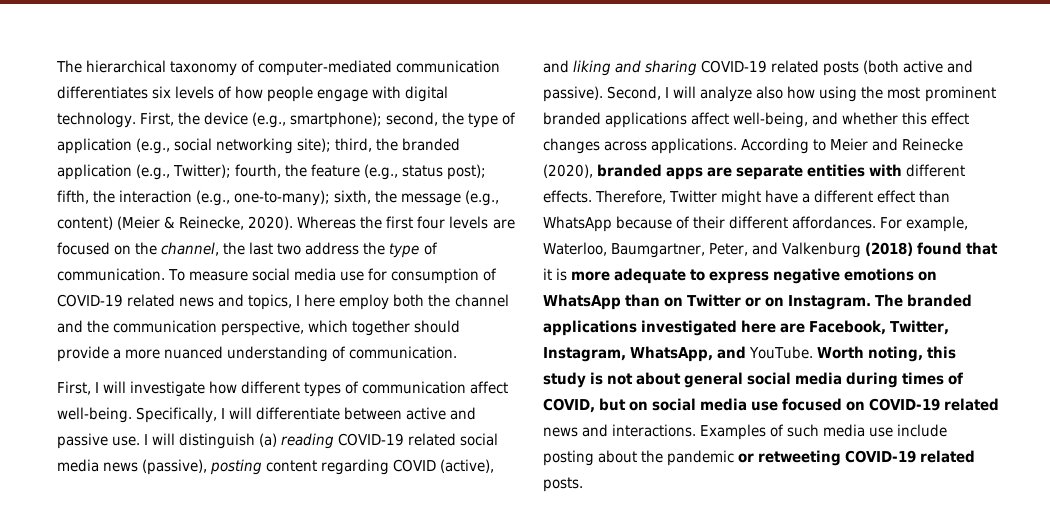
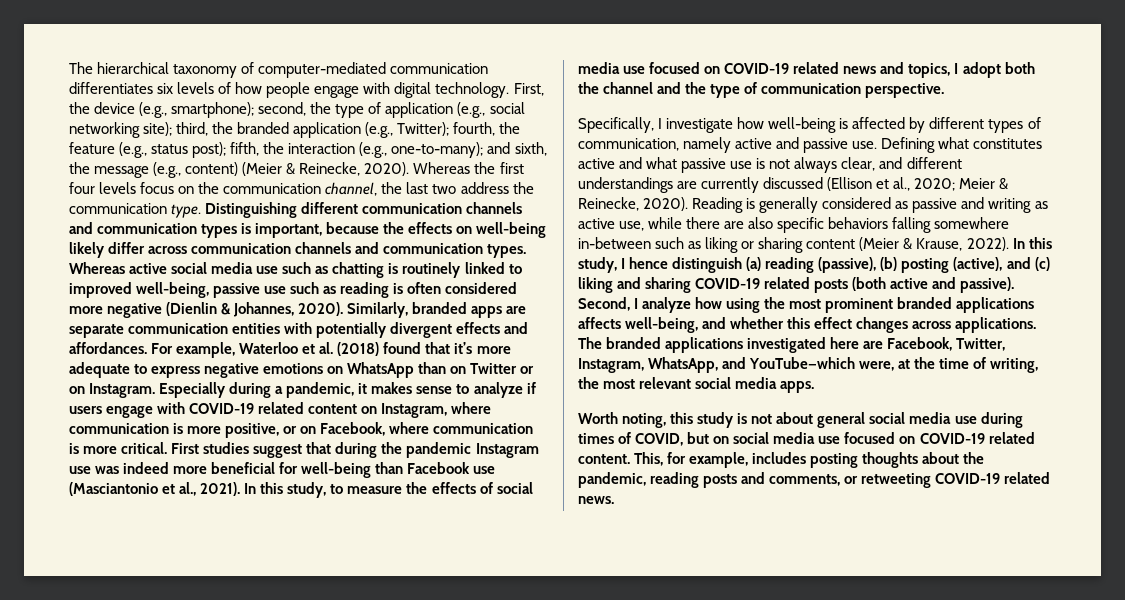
(331, 198) none -> [487,142,511,154] and
[492,219,515,229] [57,242,110,255] are focused -> [140,182,175,194] focus
(158, 248) none -> [223,183,322,194] communication
[389,242,438,258] [57,268,498,284] [57,294,509,310] [57,320,461,336] [57,346,458,362] [57,381,509,397] [57,407,477,423] [57,433,499,449] [57,459,495,475] [543,60,974,76] [543,86,996,102] [543,112,970,128] [543,138,964,154] [543,164,593,178] type of communication. To measure social media use for consumption of COVID-19 related news and topics, I here employ both the channel and the communication perspective, which together should provide a more nuanced understanding of communication. // First, I will investigate how different types of communication affect well-being. Specifically, I will differentiate between active and passive use. I will distinguish (a) reading COVID-19 related social media news (passive), posting content regarding COVID (active), and liking and sharing COVID-19 related posts (both active and passive). Second, I will analyze also how using the most prominent branded applications affect well-being, and whether this effect changes across applications. According to Meier and Reinecke (2020), -> [69,202,523,218] [69,222,547,238] [69,242,527,258] [69,262,522,278] [69,282,518,298] [69,302,409,318] communication type. Distinguishing different communication channels and communication types is important, because the effects on well-being likely differ across communication channels and communication types. Whereas active social media use such as chatting is routinely linked to improved well-being, passive use such as reading is often considered more negative (Dienlin & Johannes, 2020). Similarly,
(804, 172) none -> [128,323,229,334] communication
[906,164,966,177] [543,190,951,206] [543,216,969,232] [543,242,862,258] different effects. Therefore, Twitter might have a different effect than WhatsApp because of their different affordances. For example, Waterloo, Baumgartner, Peter, and Valkenburg -> [316,322,529,338] [69,342,334,358] potentially divergent effects and affordances. For example, Waterloo et al.
[543,268,568,281] it is -> [454,342,473,354] it’s
(872, 302) none -> [159,382,536,398] [69,402,492,418] [69,422,534,438] [69,442,539,458] [69,462,496,478] [69,482,533,498] [578,62,1035,78] [578,82,945,98] [578,117,1041,133] [578,137,1043,153] [578,157,962,173] [578,177,1009,193] [578,197,1048,213] [578,217,1010,233] [578,237,1052,253] [578,257,1050,273] [578,277,1015,293] [578,297,1035,313] [578,317,1037,333] Especially during a pandemic, it makes sense to analyze if users engage with COVID-19 related content on Instagram, where communication is more positive, or on Facebook, where communication is more critical. First studies suggest that during the pandemic Instagram use was indeed more beneficial for well-being than Facebook use (Masciantonio et al., 2021). In this study, to measure the effects of social media use focused on COVID-19 related news and topics, I adopt both the channel and the type of communication perspective. // Specifically, I investigate how well-being is affected by different types of communication, namely active and passive use. Defining what constitutes active and what passive use is not always clear, and different understandings are currently discussed (Ellison et al., 2020; Meier & Reinecke, 2020). Reading is generally considered as passive and writing as active use, while there are also specific behaviors falling somewhere in-between such as liking or sharing content (Meier & Krause, 2022). In this study, I hence distinguish (a) reading (passive), (b) posting (active), and (c) liking and sharing COVID-19 related posts (both active and passive). Second, I analyze how using the most prominent branded applications affects well-being, and whether this effect changes across applications.
[749,346,814,359] YouTube. -> [749,357,1039,373] [578,377,815,393] YouTube—which were, at the time of writing, the most relevant social media apps. //
(843, 378) none -> [954,416,977,424] use
[543,424,948,440] [543,450,735,466] news and interactions. Examples of such media use include posting about the pandemic -> [578,452,985,468] [578,472,841,488] content. This, for example, includes posting thoughts about the pandemic, reading posts and comments,
[543,477,583,492] posts. -> [578,496,614,504] news.

